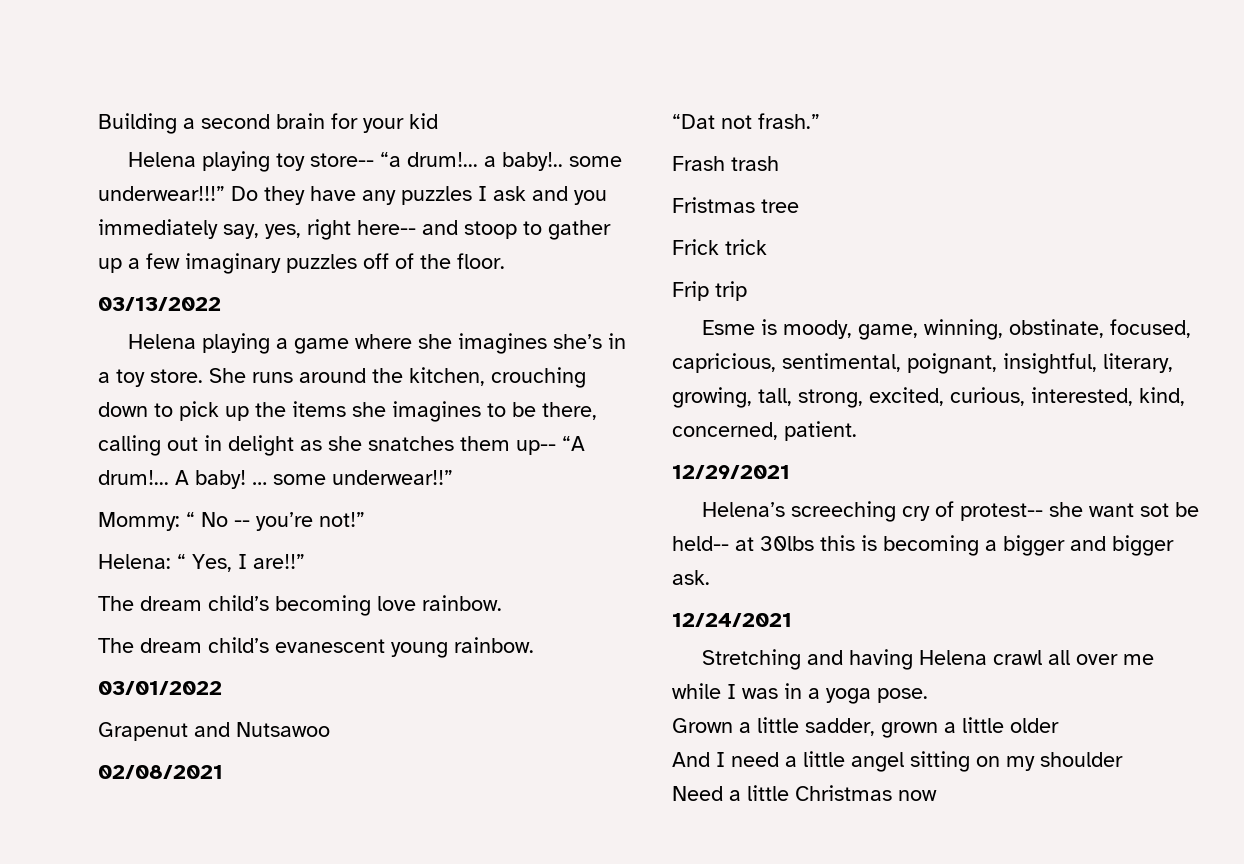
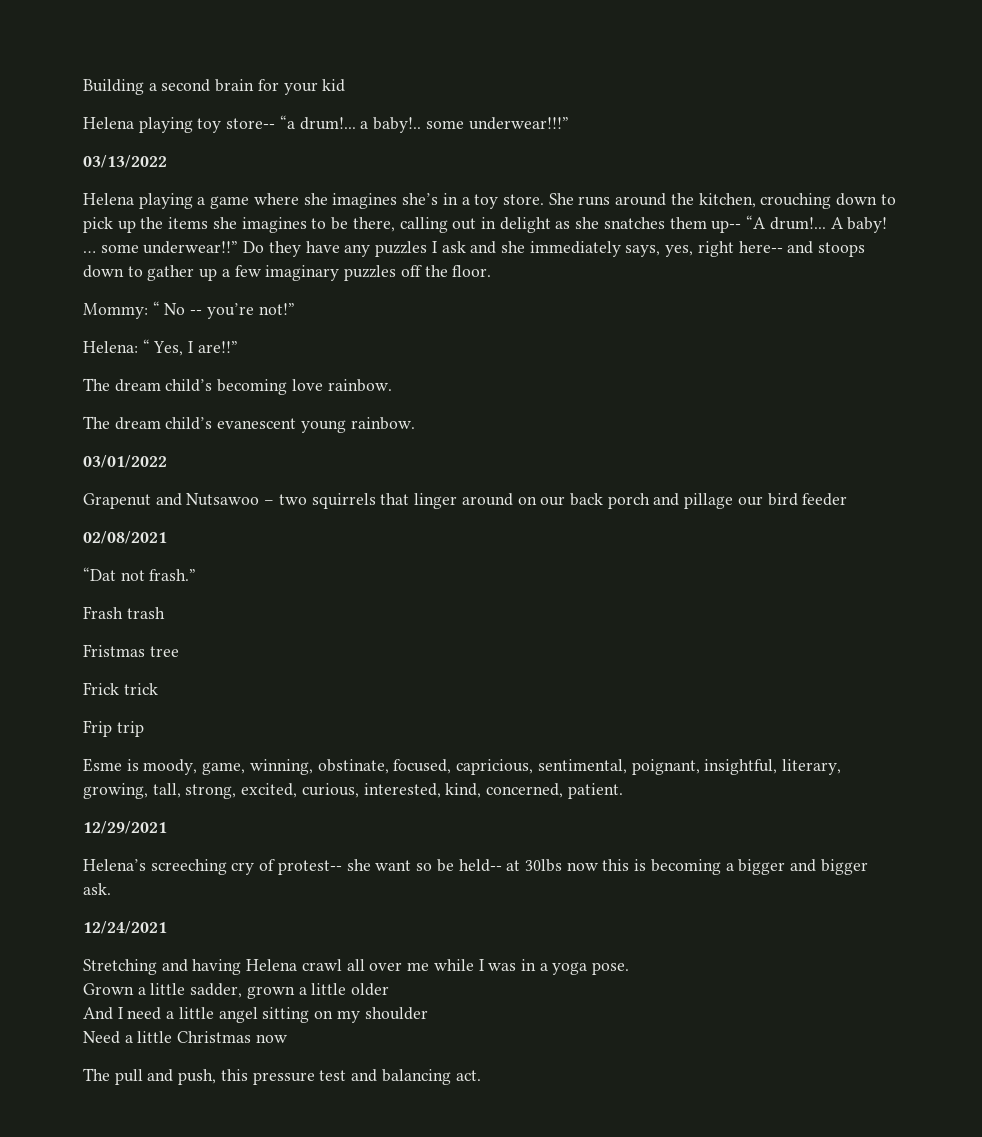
[231,186,607,205] [98,219,611,240] [98,253,505,274] Do they have any puzzles I ask and you immediately say, yes, right here-- and stoop to gather up a few imaginary puzzles off of the floor. -> (569, 123) none
(453, 477) none -> [243,241,866,257] [83,265,492,281] Do they have any puzzles I ask and she immediately says, yes, right here-- and stoops down to gather up a few imaginary puzzles off the floor.
(330, 729) none -> [264,493,848,509] – two squirrels that linger around on our back porch and pillage our bird feeder
[1140,503,1170,517] sot -> [416,863,433,871] so
(814, 543) none -> [566,862,598,871] now
(937, 795) none -> [83,1068,481,1085] // The pull and push, this pressure test and balancing act.

